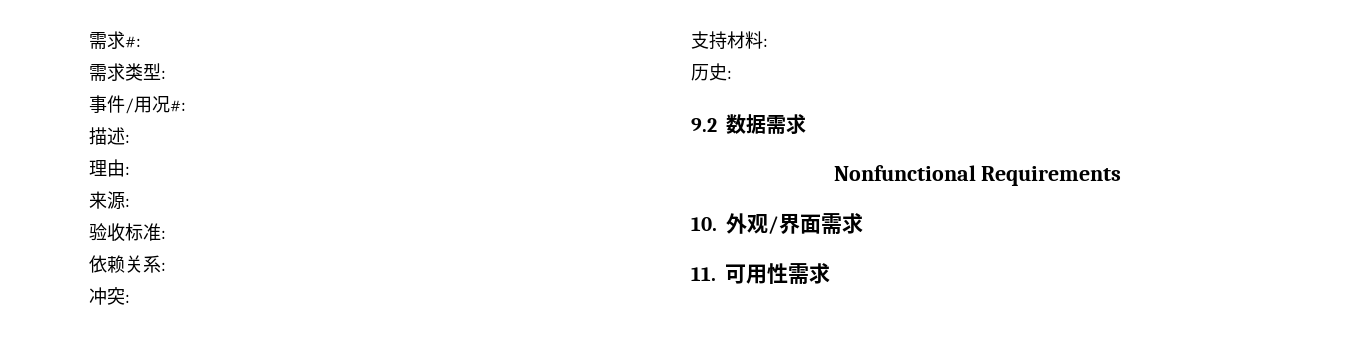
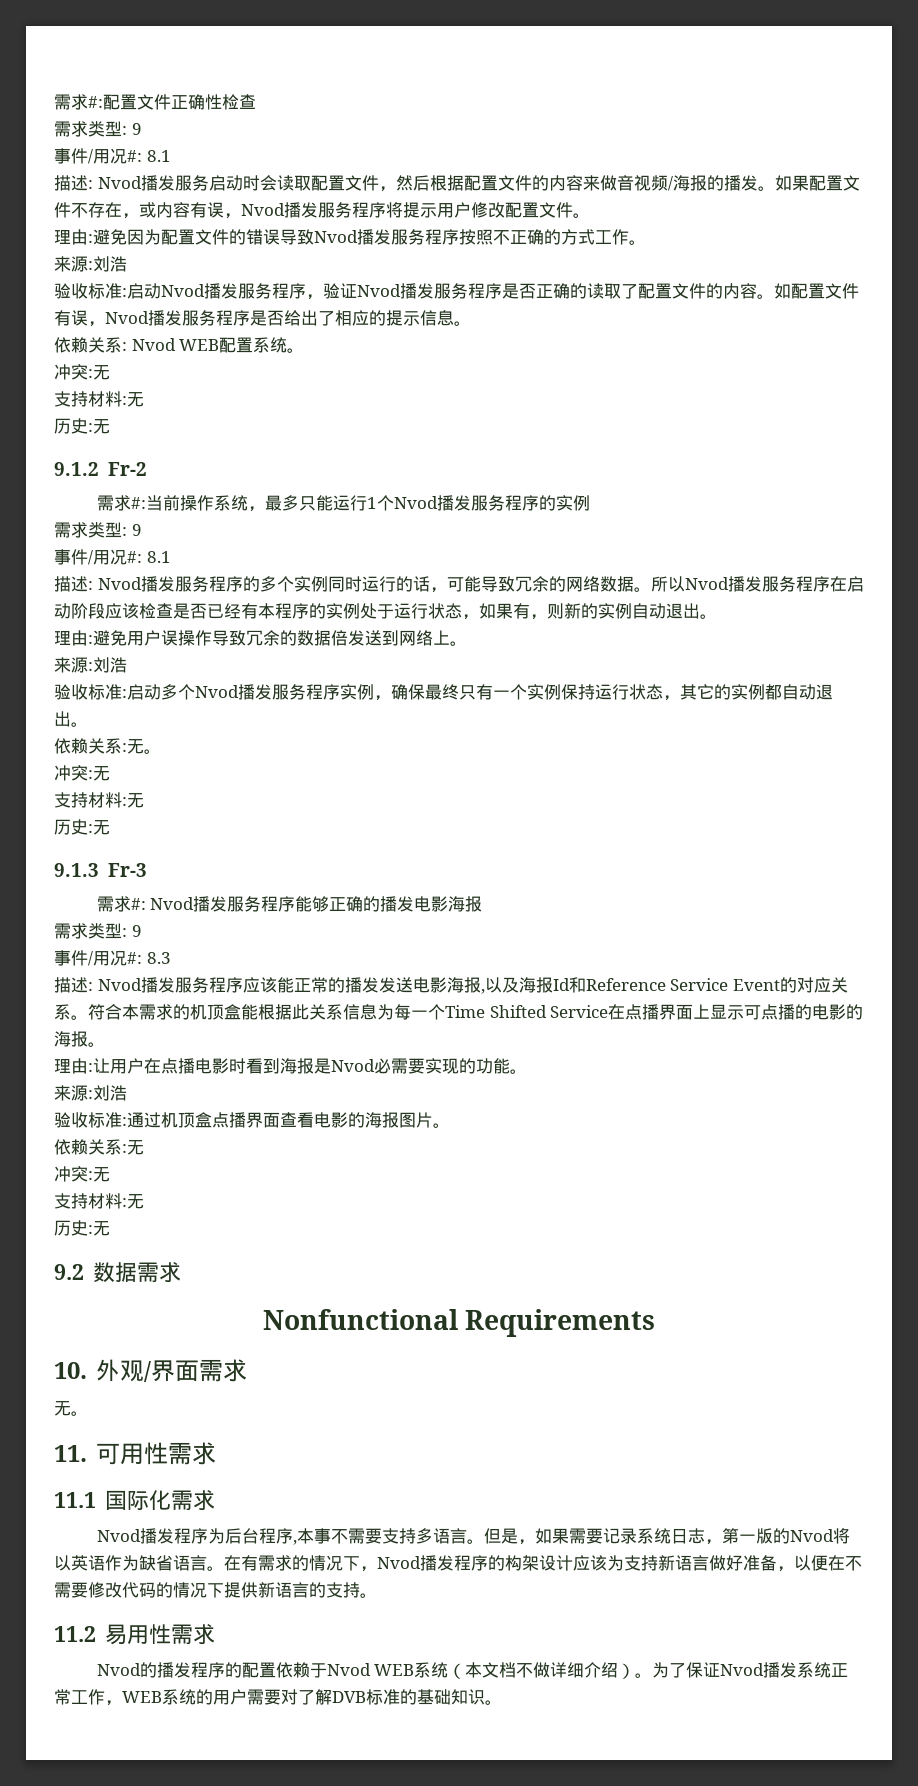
[89,31,141,49] [89,63,166,81] [89,95,186,114] [89,127,130,145] [89,159,130,177] [89,191,130,210] [89,223,166,242] [89,255,166,273] [89,287,130,305] [691,31,768,50] [691,63,732,81] 需求#: // 需求类型: // 事件/用况#: // 描述: // 理由: // 来源: // 验收标准: // 依赖关系: // 冲突: // 支持材料: // 历史: -> [54,94,256,110] [54,121,142,137] [54,148,171,164] [54,175,860,192] [54,202,590,219] [54,229,646,245] [54,256,127,272] [54,283,859,300] [54,310,471,327] [54,337,305,353] [54,364,110,380] [54,391,144,407] [54,418,110,434] [54,462,147,476] [96,495,590,512] [54,522,142,538] [54,549,171,565] [54,576,864,593] [54,603,717,620] [54,630,467,646] [54,657,127,673] [54,684,833,701] [54,711,88,727] [54,738,161,754] [54,765,110,781] [54,792,144,808] [54,819,110,835] [54,863,147,877] [96,896,483,912] [54,923,142,939] [54,950,171,966] [54,977,848,994] [54,1004,864,1020] [54,1031,105,1047] [54,1058,527,1074] [54,1085,127,1101] [54,1112,450,1128] [54,1139,144,1155] [54,1166,110,1182] [54,1193,144,1209] [54,1220,110,1236] 需求#:配置文件正确性检查 // 需求类型: 9 // 事件/用况#: 8.1 // 描述: Nvod播发服务启动时会读取配置文件，然后根据配置文件的内容来做音视频/海报的播发。如果配置文件不存在，或内容有误，Nvod播发服务程序将提示用户修改配置文件。 // 理由:避免因为配置文件的错误导致Nvod播发服务程序按照不正确的方式工作。 // 来源:刘浩 // 验收标准:启动Nvod播发服务程序，验证Nvod播发服务程序是否正确的读取了配置文件的内容。如配置文件有误，Nvod播发服务程序是否给出了相应的提示信息。 // 依赖关系: Nvod WEB配置系统。 // 冲突:无 // 支持材料:无 // 历史:无 // 9.1.2 Fr-2 // 需求#:当前操作系统，最多只能运行1个Nvod播发服务程序的实例 // 需求类型: 9 // 事件/用况#: 8.1 // 描述: Nvod播发服务程序的多个实例同时运行的话，可能导致冗余的网络数据。所以Nvod播发服务程序在启动阶段应该检查是否已经有本程序的实例处于运行状态，如果有，则新的实例自动退出。 // 理由:避免用户误操作导致冗余的数据倍发送到网络上。 // 来源:刘浩 // 验收标准:启动多个Nvod播发服务程序实例，确保最终只有一个实例保持运行状态，其它的实例都自动退出。 // 依赖关系:无。 // 冲突:无 // 支持材料:无 // 历史:无 // 9.1.3 Fr-3 // 需求#: Nvod播发服务程序能够正确的播发电影海报 // 需求类型: 9 // 事件/用况#: 8.3 // 描述: Nvod播发服务程序应该能正常的播发发送电影海报,以及海报Id和Reference Service Event的对应关系。符合本需求的机顶盒能根据此关系信息为每一个Time Shifted Service在点播界面上显示可点播的电影的海报。 // 理由:让用户在点播电影时看到海报是Nvod必需要实现的功能。 // 来源:刘浩 // 验收标准:通过机顶盒点播界面查看电影的海报图片。 // 依赖关系:无 // 冲突:无 // 支持材料:无 // 历史:无
(863, 223) none -> [54,1401,88,1416] // 无。
(830, 273) none -> [54,1490,215,1511] [96,1528,850,1545] [54,1555,862,1572] [54,1582,377,1598] [54,1624,215,1645] [96,1662,849,1679] [54,1689,502,1706] // 11.1国际化需求 // Nvod播发程序为后台程序,本事不需要支持多语言。但是，如果需要记录系统日志，第一版的Nvod将以英语作为缺省语言。在有需求的情况下，Nvod播发程序的构架设计应该为支持新语言做好准备，以便在不需要修改代码的情况下提供新语言的支持。 // 11.2易用性需求 // Nvod的播发程序的配置依赖于Nvod WEB系统（本文档不做详细介绍）。为了保证Nvod播发系统正常工作，WEB系统的用户需要对了解DVB标准的基础知识。

